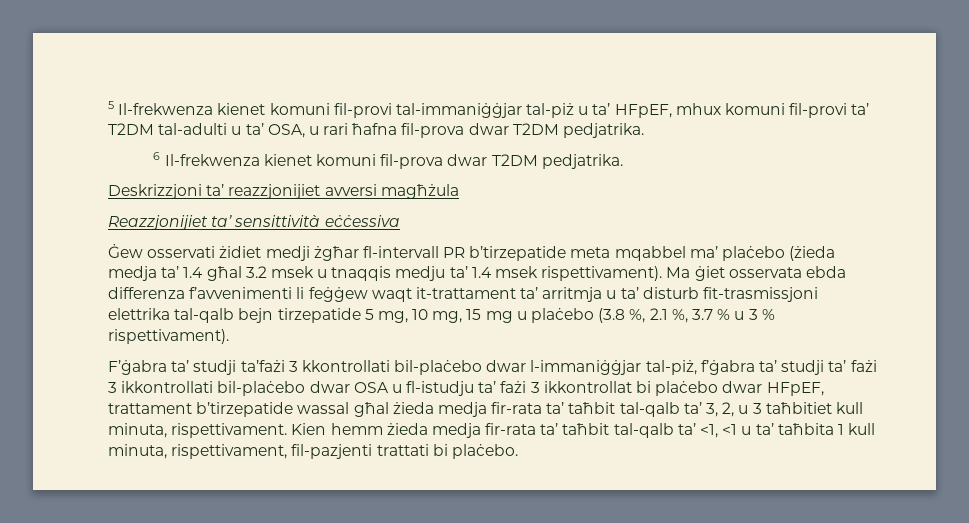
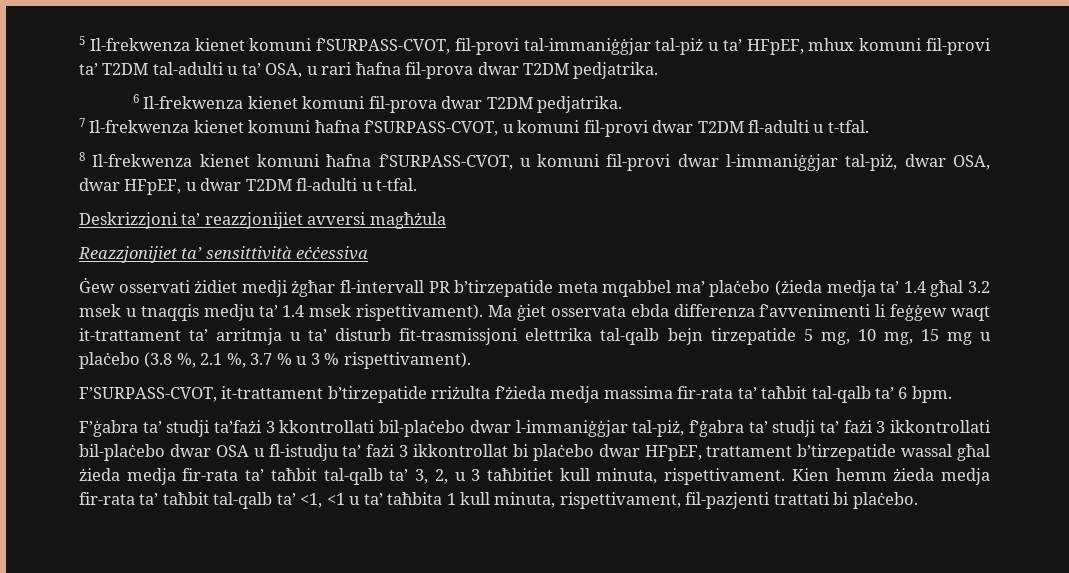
(330, 109) none -> [316,38,451,54] f’SURPASS-CVOT,
(623, 161) none -> [79,118,869,137] [79,152,990,171] [79,178,418,195] // 7 Il-frekwenza kienet komuni ħafna f’SURPASS-CVOT, u komuni fil-provi dwar T2DM fl-adulti u t-tfal. // 8 Il-frekwenza kienet komuni ħafna f’SURPASS-CVOT, u komuni fil-provi dwar l-immaniġġjar tal-piż, dwar OSA, dwar HFpEF, u dwar T2DM fl-adulti u t-tfal.
(229, 336) none -> [79,386,952,403] // F’SURPASS-CVOT, it-trattament b’tirzepatide rriżulta f’żieda medja massima fir-rata ta’ taħbit tal-qalb ta’ 6 bpm.

